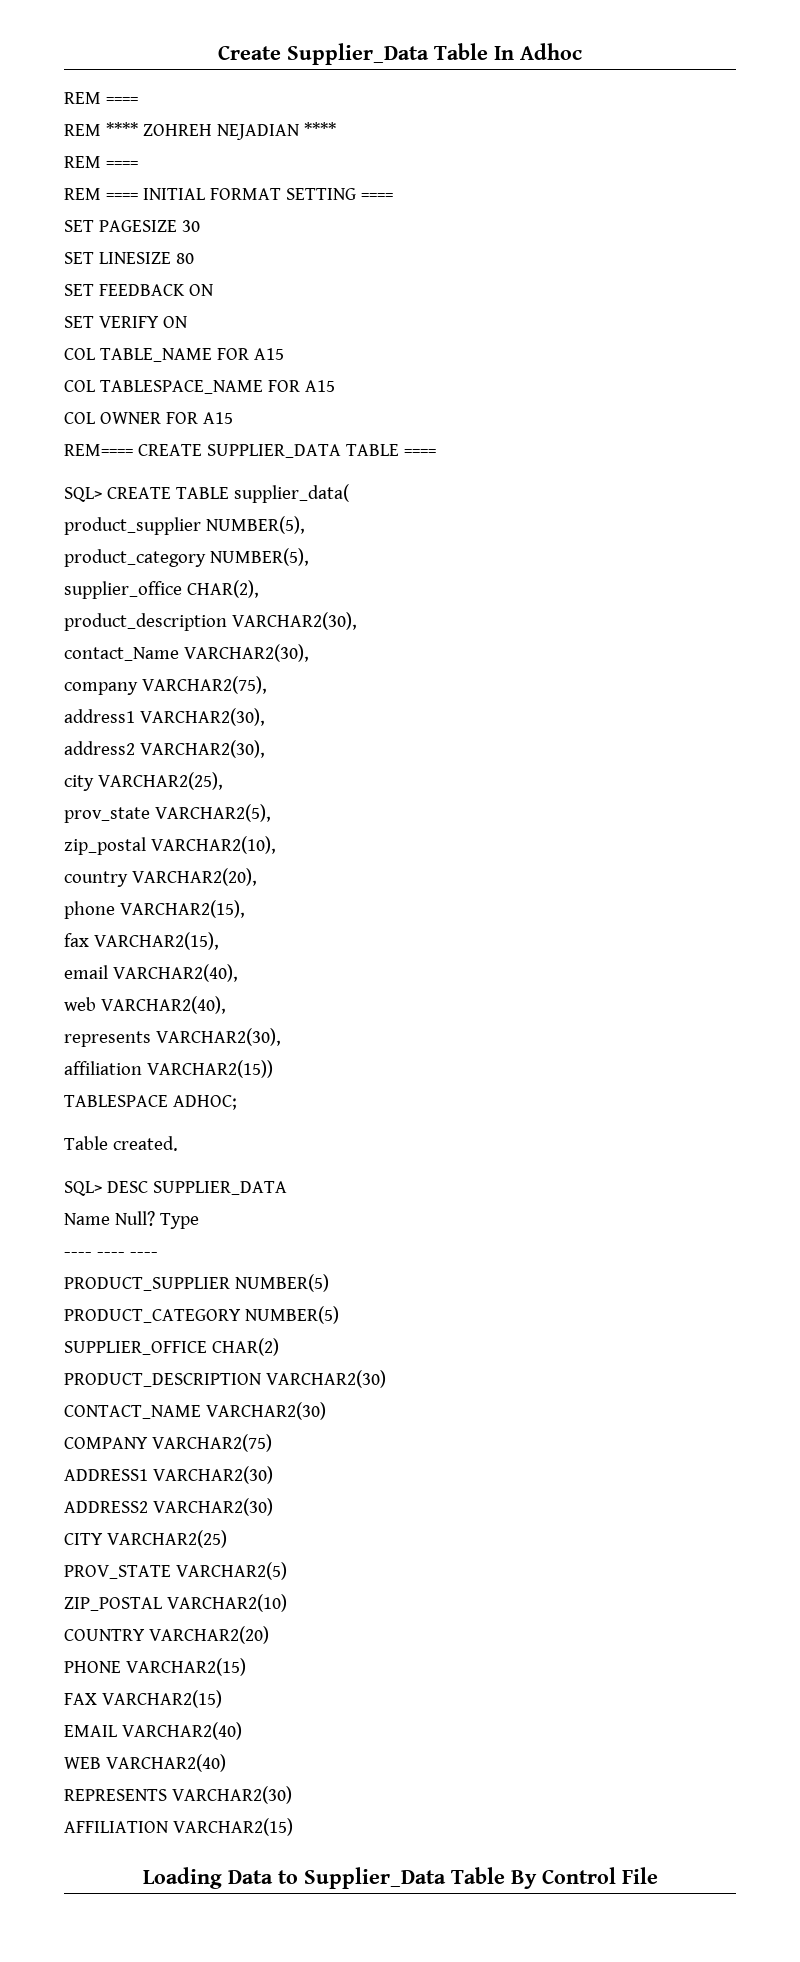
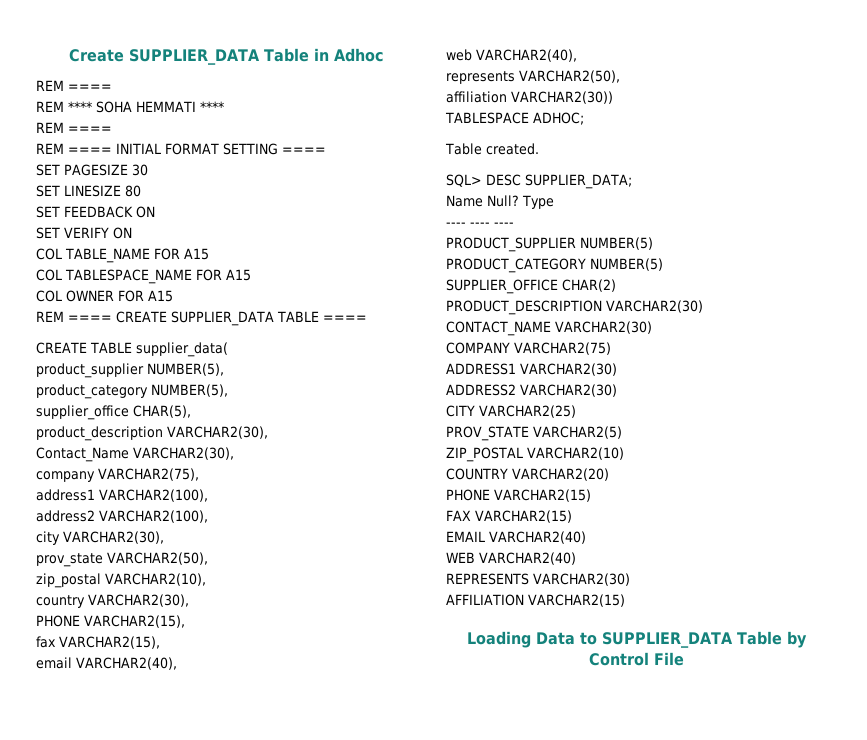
[287,43,514,65] Supplier_Data Table In -> [129,48,329,65] SUPPLIER_DATA Table in
[142,124,299,140] ZOHREH NEJADIAN -> [96,101,196,113] SOHA HEMMATI
[64,444,133,456] REM==== -> [36,311,112,322] REM ====
[64,487,102,502] SQL> -> (367, 318) none
[186,580,259,598] CHAR(2), -> [133,405,191,418] CHAR(5),
[64,647,179,661] contact_Name -> [36,447,129,462] Contact_Name
[139,708,265,726] [64,740,265,758] [64,772,223,791] VARCHAR2(30), // address2 VARCHAR2(30), // city VARCHAR2(25), -> [99,489,208,502] [36,510,208,523] [36,531,164,545] VARCHAR2(100), // address2 VARCHAR2(100), // city VARCHAR2(30),
[154,804,271,822] VARCHAR2(5), -> [107,552,208,565] VARCHAR2(50),
[131,868,257,886] [64,901,115,919] VARCHAR2(20), // phone -> [88,594,189,607] [36,615,80,627] VARCHAR2(30), // PHONE
[155,1028,281,1046] VARCHAR2(30), -> [519,70,620,83] VARCHAR2(50),
[146,1060,273,1078] VARCHAR2(15)) -> [511,91,613,104] VARCHAR2(30))
[152,1181,287,1195] SUPPLIER_DATA -> [525,174,632,189] SUPPLIER_DATA;
[303,1867,537,1889] Supplier_Data Table By -> [602,631,807,648] SUPPLIER_DATA Table by

